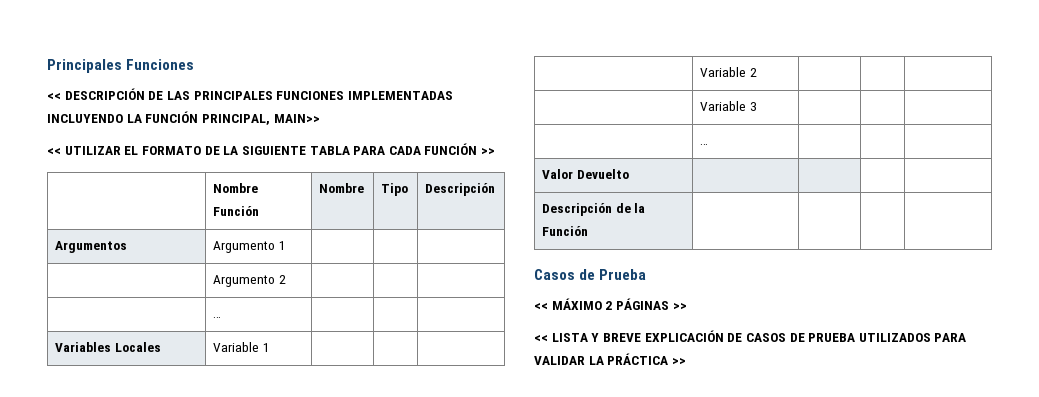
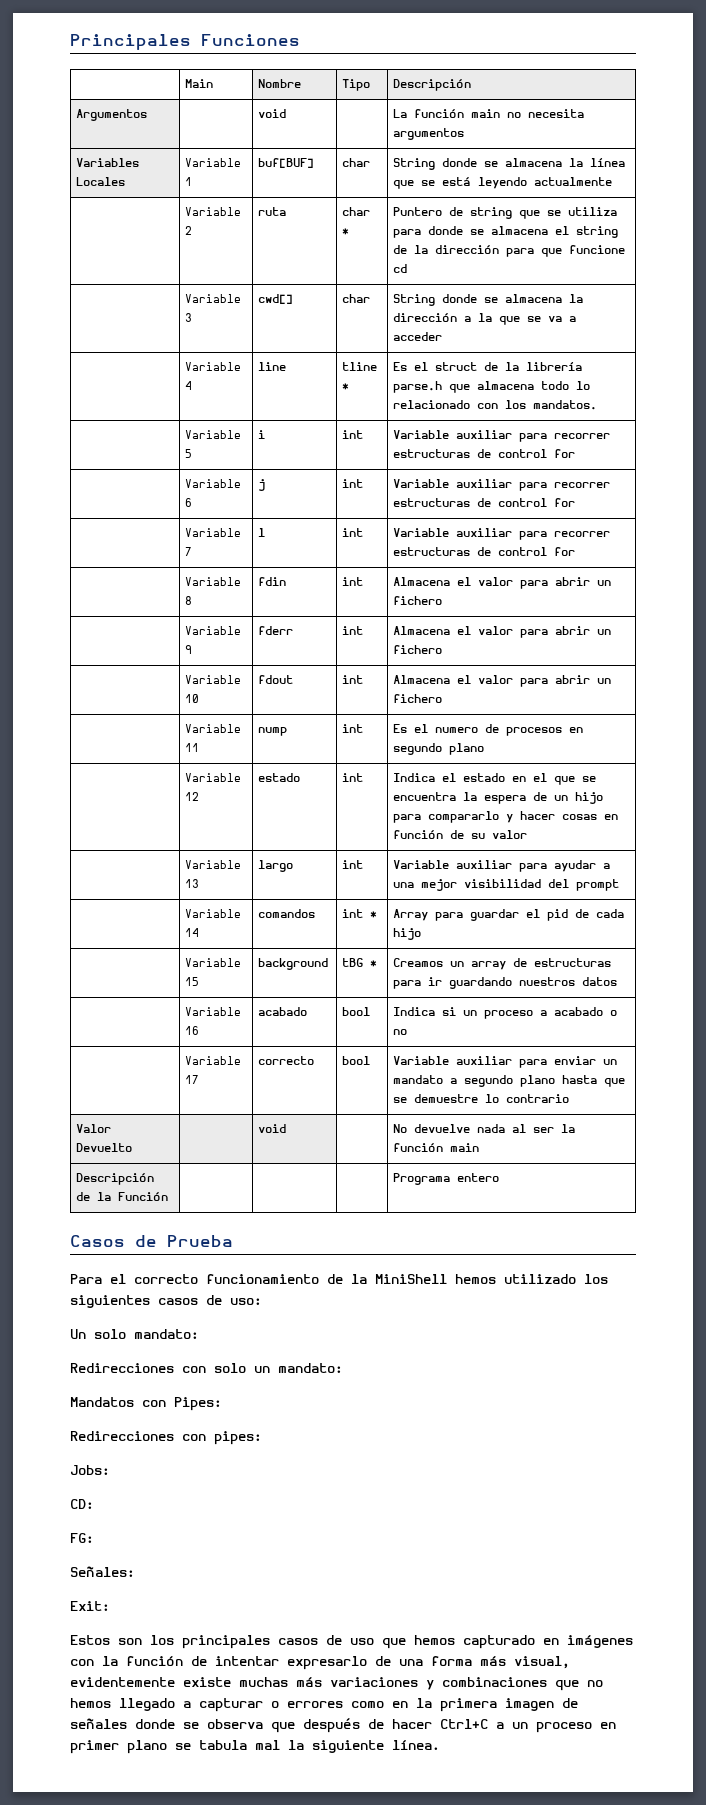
[47,88,453,100] [47,111,320,125] [47,143,496,155] [212,183,258,193] [212,206,259,216] [318,183,364,193] [380,183,408,196] [424,183,495,196] [54,241,127,253] [212,241,286,253] [212,275,286,287] [212,317,221,318] [54,342,161,352] [212,342,270,352] [699,67,757,77] [699,101,757,111] [699,144,708,145] [541,169,629,179] // << DESCRIPCIÓN DE LAS PRINCIPALES FUNCIONES IMPLEMENTADAS INCLUYENDO LA FUNCIÓN PRINCIPAL, MAIN>> // << UTILIZAR EL FORMATO DE LA SIGUIENTE TABLA PARA CADA FUNCIÓN >> // | Nombre Función | Nombre | Tipo | Descripción // Argumentos | Argumento 1 | | | // | Argumento 2 | | | // | … | | | // Variables Locales | Variable 1 | | | // | Variable 2 | | | // | Variable 3 | | | // | … | | | // Valor Devuelto | | | | -> [185,79,214,88] [258,79,302,88] [342,79,371,91] [393,79,472,91] [76,109,148,121] [258,109,287,118] [393,109,585,118] [393,128,465,140] [76,158,140,167] [76,177,126,186] [185,158,242,167] [185,177,193,186] [258,158,315,168] [342,158,371,167] [393,158,626,170] [393,177,613,189] [185,207,242,216] [185,226,193,235] [258,207,287,216] [342,207,371,216] [342,228,350,235] [393,207,618,219] [393,226,619,238] [393,245,626,257] [393,264,408,273] [185,294,242,303] [185,313,193,322] [258,294,294,304] [342,294,371,303] [393,294,584,306] [393,313,577,325] [393,332,443,341] [185,362,242,371] [185,381,193,390] [258,362,287,371] [342,362,378,371] [342,383,350,390] [393,362,583,371] [393,381,591,393] [393,400,598,410] [185,430,242,439] [185,449,193,458] [258,430,266,439] [342,430,364,439] [393,430,611,442] [393,449,576,458] [185,479,242,488] [185,498,193,507] [258,479,266,491] [342,479,364,488] [393,479,611,491] [393,498,576,507] [185,528,242,537] [185,547,193,556] [258,528,266,537] [342,528,364,537] [393,528,611,540] [393,547,576,556] [185,577,242,586] [185,596,193,605] [258,577,287,586] [342,577,364,586] [393,577,612,589] [393,596,443,605] [185,626,242,635] [185,645,193,654] [258,626,294,635] [342,626,364,635] [393,626,612,638] [393,645,443,654] [185,675,242,684] [185,694,200,703] [258,675,294,684] [342,675,364,684] [393,675,612,687] [393,694,443,703] [185,724,242,733] [185,743,200,752] [258,727,288,736] [342,724,364,733] [393,724,584,736] [393,743,485,755] [185,773,242,782] [185,792,200,801] [258,773,301,782] [342,773,364,782] [393,773,597,785] [393,792,604,804] [393,811,619,823] [393,830,528,839] [185,860,242,869] [185,879,200,888] [258,860,294,872] [342,860,364,869] [393,860,611,872] [393,879,620,891] [185,909,242,918] [185,928,200,937] [258,909,316,918] [342,909,378,918] [393,909,625,921] [393,928,422,940] [185,958,242,967] [185,977,200,986] [258,958,329,970] [342,958,378,967] [393,958,612,970] [393,977,618,989] [185,1007,242,1016] [185,1026,200,1035] [258,1007,308,1016] [342,1007,371,1016] [393,1007,618,1019] [393,1029,408,1035] [185,1056,242,1065] [185,1075,200,1084] [258,1056,315,1065] [342,1056,371,1065] [393,1056,618,1068] [393,1075,626,1087] [393,1094,570,1103] [76,1124,112,1133] [76,1143,133,1152] [258,1124,287,1133] [393,1124,576,1133] [393,1143,480,1152] // | Main | Nombre | Tipo | Descripción // Argumentos | | void | | La función main no necesita argumentos // Variables Locales | Variable 1 | buf[BUF] | char | String donde se almacena la línea que se está leyendo actualmente // | Variable 2 | ruta | char * | Puntero de string que se utiliza para donde se almacena el string de la dirección para que funcione cd // | Variable 3 | cwd[] | char | String donde se almacena la dirección a la que se va a acceder // | Variable 4 | line | tline * | Es el struct de la librería parse.h que almacena todo lo relacionado con los mandatos. // | Variable 5 | i | int | Variable auxiliar para recorrer estructuras de control for // | Variable 6 | j | int | Variable auxiliar para recorrer estructuras de control for // | Variable 7 | l | int | Variable auxiliar para recorrer estructuras de control for // | Variable 8 | fdin | int | Almacena el valor para abrir un fichero // | Variable 9 | fderr | int | Almacena el valor para abrir un fichero // | Variable 10 | fdout | int | Almacena el valor para abrir un fichero // | Variable 11 | nump | int | Es el numero de procesos en segundo plano // | Variable 12 | estado | int | Indica el estado en el que se encuentra la espera de un hijo para compararlo y hacer cosas en función de su valor // | Variable 13 | largo | int | Variable auxiliar para ayudar a una mejor visibilidad del prompt // | Variable 14 | comandos | int * | Array para guardar el pid de cada hijo // | Variable 15 | background | tBG * | Creamos un array de estructuras para ir guardando nuestros datos // | Variable 16 | acabado | bool | Indica si un proceso a acabado o no // | Variable 17 | correcto | bool | Variable auxiliar para enviar un mandato a segundo plano hasta que se demuestre lo contrario // Valor Devuelto | | void | | No devuelve nada al ser la función main
(588, 231) none -> [393,1173,500,1185] Programa entero
[534,298,687,310] [534,330,967,342] [534,353,686,365] << MÁXIMO 2 PÁGINAS >> // << LISTA Y BREVE EXPLICACIÓN DE CASOS DE PRUEBA UTILIZADOS PARA VALIDAR LA PRÁCTICA >> -> [70,1274,608,1284] [70,1295,262,1308] [70,1329,199,1339] [70,1363,343,1373] [70,1397,222,1411] [70,1431,262,1445] [70,1465,110,1475] [70,1499,94,1509] [70,1533,94,1543] [70,1566,135,1577] [70,1601,110,1611] [70,1635,633,1649] [70,1656,570,1670] [70,1677,603,1691] [70,1698,578,1712] [70,1718,616,1733] [70,1740,440,1754] Para el correcto funcionamiento de la MiniShell hemos utilizado los siguientes casos de uso: // Un solo mandato: // Redirecciones con solo un mandato: // Mandatos con Pipes: // Redirecciones con pipes: // Jobs: // CD: // FG: // Señales: // Exit: // Estos son los principales casos de uso que hemos capturado en imágenes con la función de intentar expresarlo de una forma más visual, evidentemente existe muchas más variaciones y combinaciones que no hemos llegado a capturar o errores como en la primera imagen de señales donde se observa que después de hacer Ctrl+C a un proceso en primer plano se tabula mal la siguiente línea.

